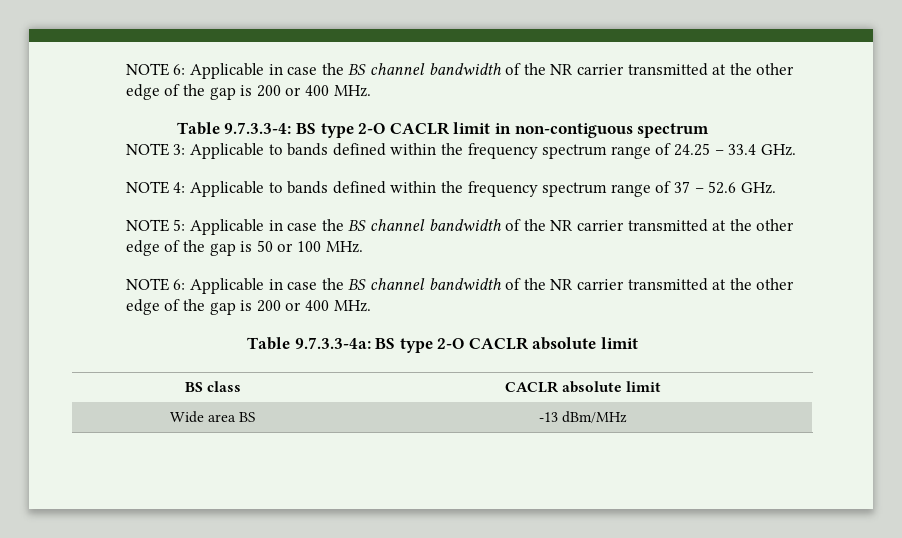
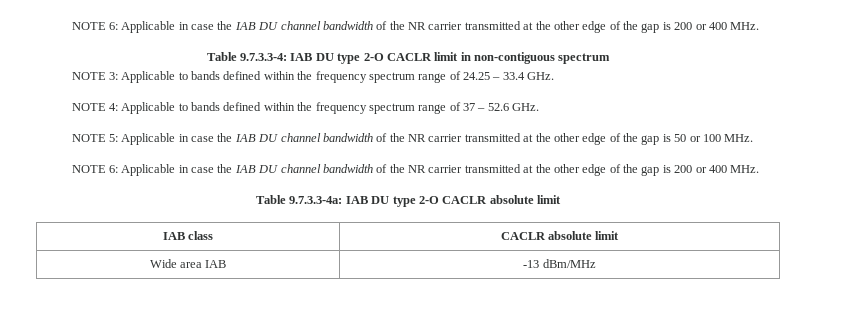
[125,63,367,79] NOTE 6: Applicable in case the BS -> [71,21,279,33] NOTE 6: Applicable in case the IAB DU
[296,123,317,134] BS -> [290,53,334,61] IAB DU
[348,220,367,231] BS -> [234,134,279,142] IAB DU
[348,279,367,290] BS -> [234,165,279,173] IAB DU
[375,338,396,349] BS -> [345,196,390,204] IAB DU
[184,382,203,392] BS -> [162,232,185,240] IAB
[239,412,257,422] BS -> [205,260,227,268] IAB

